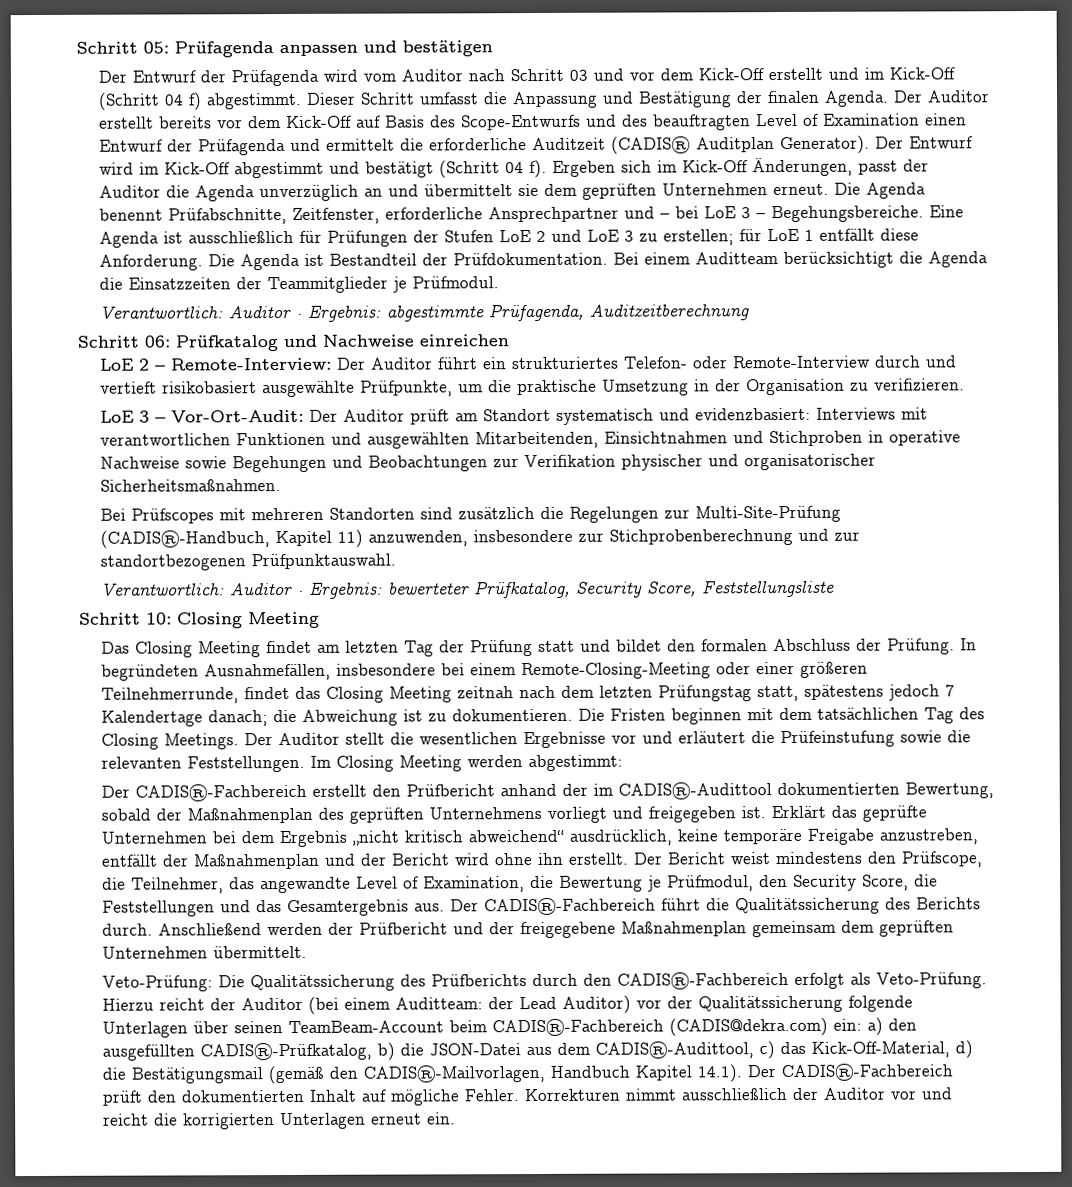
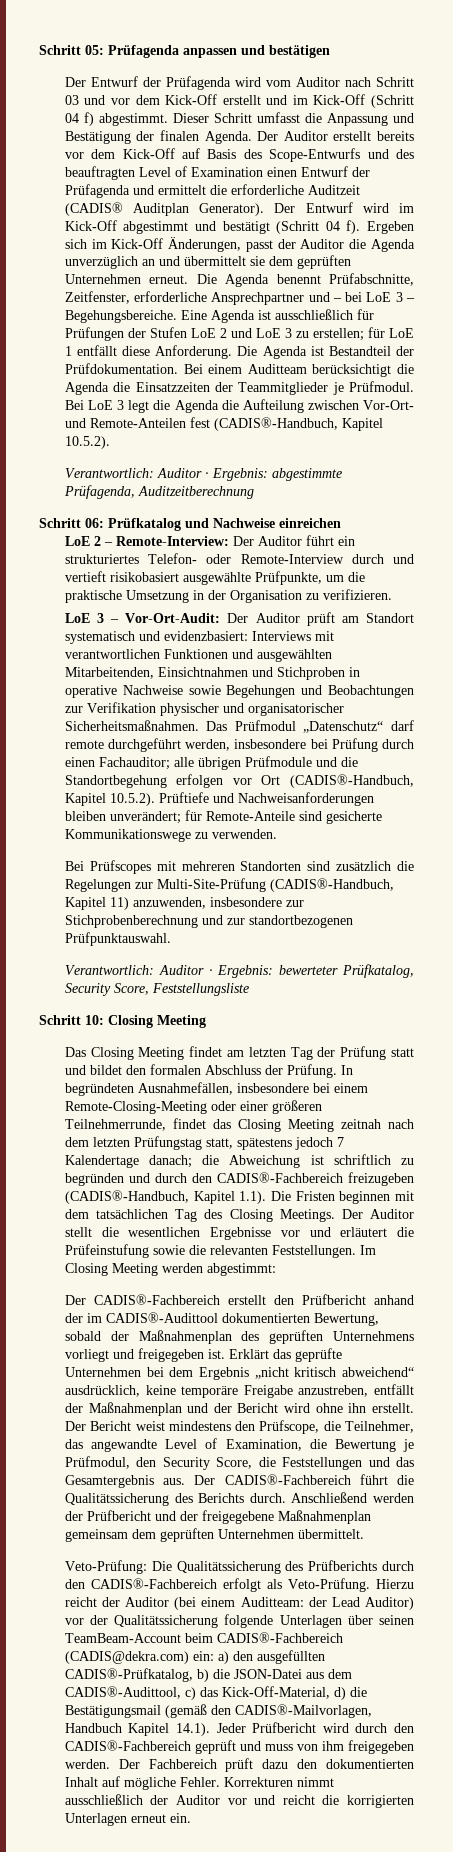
(499, 282) none -> [64,399,414,413] [64,417,383,431] [64,436,110,449] Bei LoE 3 legt die Agenda die Aufteilung zwischen Vor-Ort- und Remote-Anteilen fest (CADIS®-Handbuch, Kapitel 10.5.2).
(281, 485) none -> [206,720,415,733] [64,738,415,752] [64,756,358,770] [64,774,414,788] [64,792,374,806] [64,810,382,824] [64,829,277,842] Das Prüfmodul „Datenschutz“ darf remote durchgeführt werden, insbesondere bei Prüfung durch einen Fachauditor; alle übrigen Prüfmodule und die Standortbegehung erfolgen vor Ort (CADIS®-Handbuch, Kapitel 10.5.2). Prüftiefe und Nachweisanforderungen bleiben unverändert; für Remote-Anteile sind gesicherte Kommunikationswege zu verwenden.
[427,708,573,722] zu dokumentieren. -> [333,1154,415,1165] [64,1172,415,1186] [64,1190,267,1204] schriftlich zu begründen und durch den CADIS®-Fachbereich freizugeben (CADIS®-Handbuch, Kapitel 1.1).
[746,1063,953,1082] [101,1090,143,1106] Der CADIS®-Fachbereich prüft -> [216,1722,414,1733] [64,1740,414,1754] [64,1758,289,1772] Jeder Prüfbericht wird durch den CADIS®-Fachbereich geprüft und muss von ihm freigegeben werden. Der Fachbereich prüft dazu

